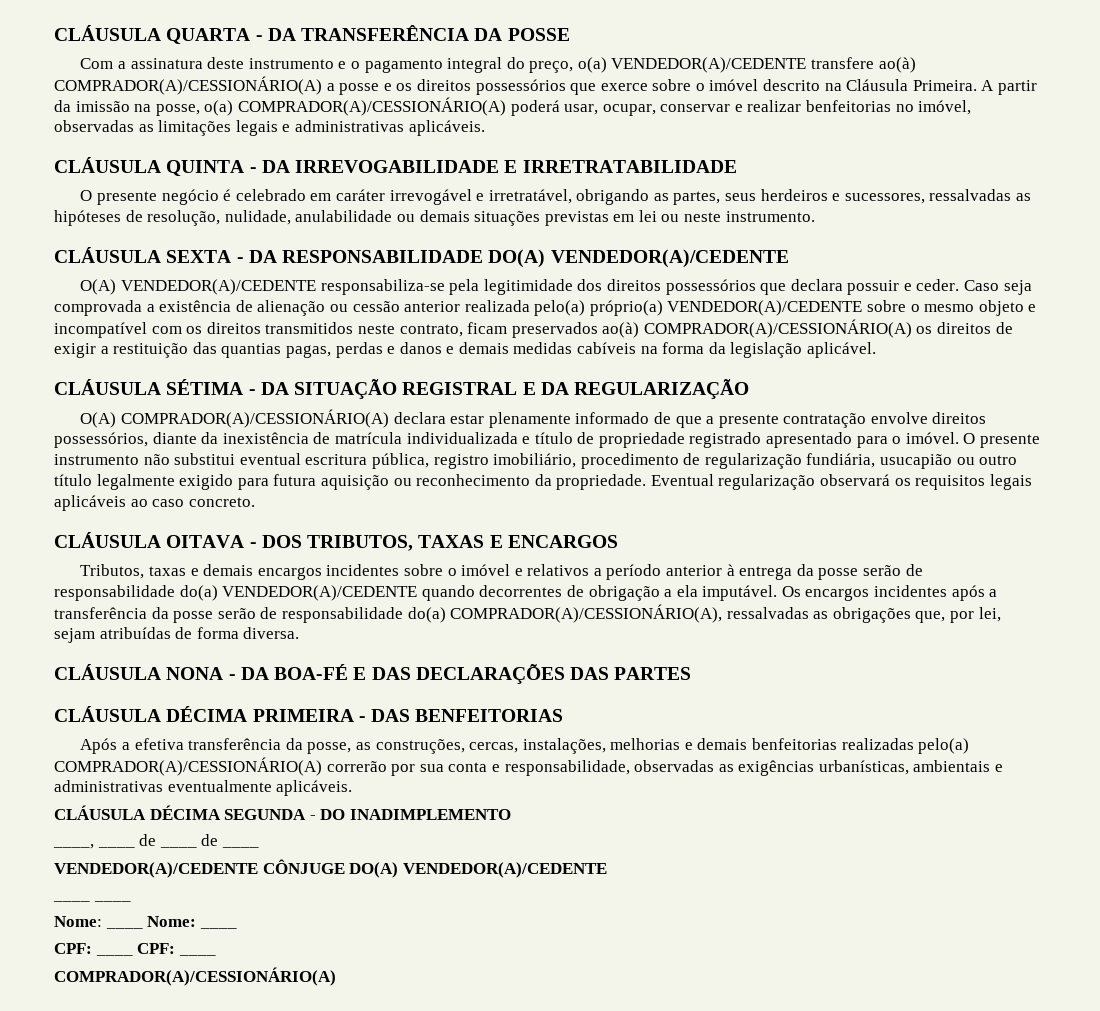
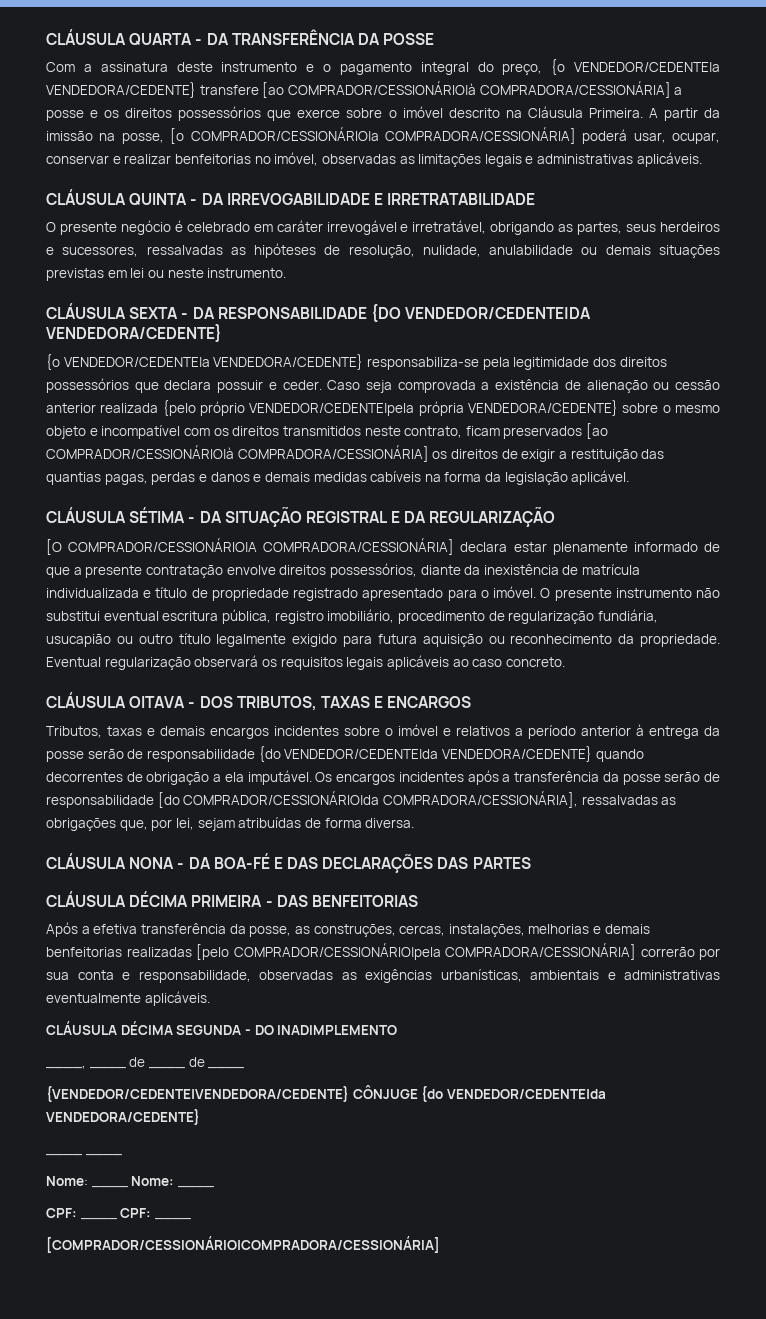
[577,57,916,73] [54,76,322,95] o(a) VENDEDOR(A)/CEDENTE transfere ao(à) COMPRADOR(A)/CESSIONÁRIO(A) -> [551,59,720,75] [46,81,671,98] {o VENDEDOR/CEDENTE|a VENDEDORA/CEDENTE} transfere [ao COMPRADOR/CESSIONÁRIO|à COMPRADORA/CESSIONÁRIA]
[204,97,506,116] o(a) COMPRADOR(A)/CESSIONÁRIO(A) -> [170,127,576,144] [o COMPRADOR/CESSIONÁRIO|a COMPRADORA/CESSIONÁRIA]
[488,249,789,268] [80,279,316,295] DO(A) VENDEDOR(A)/CEDENTE // O(A) VENDEDOR(A)/CEDENTE -> [370,304,592,322] [46,324,222,342] [46,354,364,370] {DO VENDEDOR/CEDENTE|DA VENDEDORA/CEDENTE} // {o VENDEDOR/CEDENTE|a VENDEDORA/CEDENTE}
[534,300,863,316] pelo(a) próprio(a) VENDEDOR(A)/CEDENTE -> [162,400,618,416] {pelo próprio VENDEDOR/CEDENTE|pela própria VENDEDORA/CEDENTE}
[602,319,912,338] ao(à) COMPRADOR(A)/CESSIONÁRIO(A) -> [586,423,609,439] [46,445,429,462] [ao COMPRADOR/CESSIONÁRIO|à COMPRADORA/CESSIONÁRIA]
[80,409,389,428] O(A) COMPRADOR(A)/CESSIONÁRIO(A) -> [46,538,455,555] [O COMPRADOR/CESSIONÁRIO|A COMPRADORA/CESSIONÁRIA]
[179,585,418,601] do(a) VENDEDOR(A)/CEDENTE -> [258,746,592,762] {do VENDEDOR/CEDENTE|da VENDEDORA/CEDENTE}
[407,604,723,623] do(a) COMPRADOR(A)/CESSIONÁRIO(A), -> [157,791,578,808] [do COMPRADOR/CESSIONÁRIO|da COMPRADORA/CESSIONÁRIA],
[918,738,970,754] [54,757,322,776] pelo(a) COMPRADOR(A)/CESSIONÁRIO(A) -> [196,943,636,960] [pelo COMPRADOR/CESSIONÁRIO|pela COMPRADORA/CESSIONÁRIA]
[54,859,607,878] VENDEDOR(A)/CEDENTE CÔNJUGE DO(A) VENDEDOR(A)/CEDENTE -> [46,1085,606,1102] [46,1109,200,1125] {VENDEDOR/CEDENTE|VENDEDORA/CEDENTE} CÔNJUGE {do VENDEDOR/CEDENTE|da VENDEDORA/CEDENTE}
[54,967,336,986] COMPRADOR(A)/CESSIONÁRIO(A) -> [46,1236,440,1253] [COMPRADOR/CESSIONÁRIO|COMPRADORA/CESSIONÁRIA]

